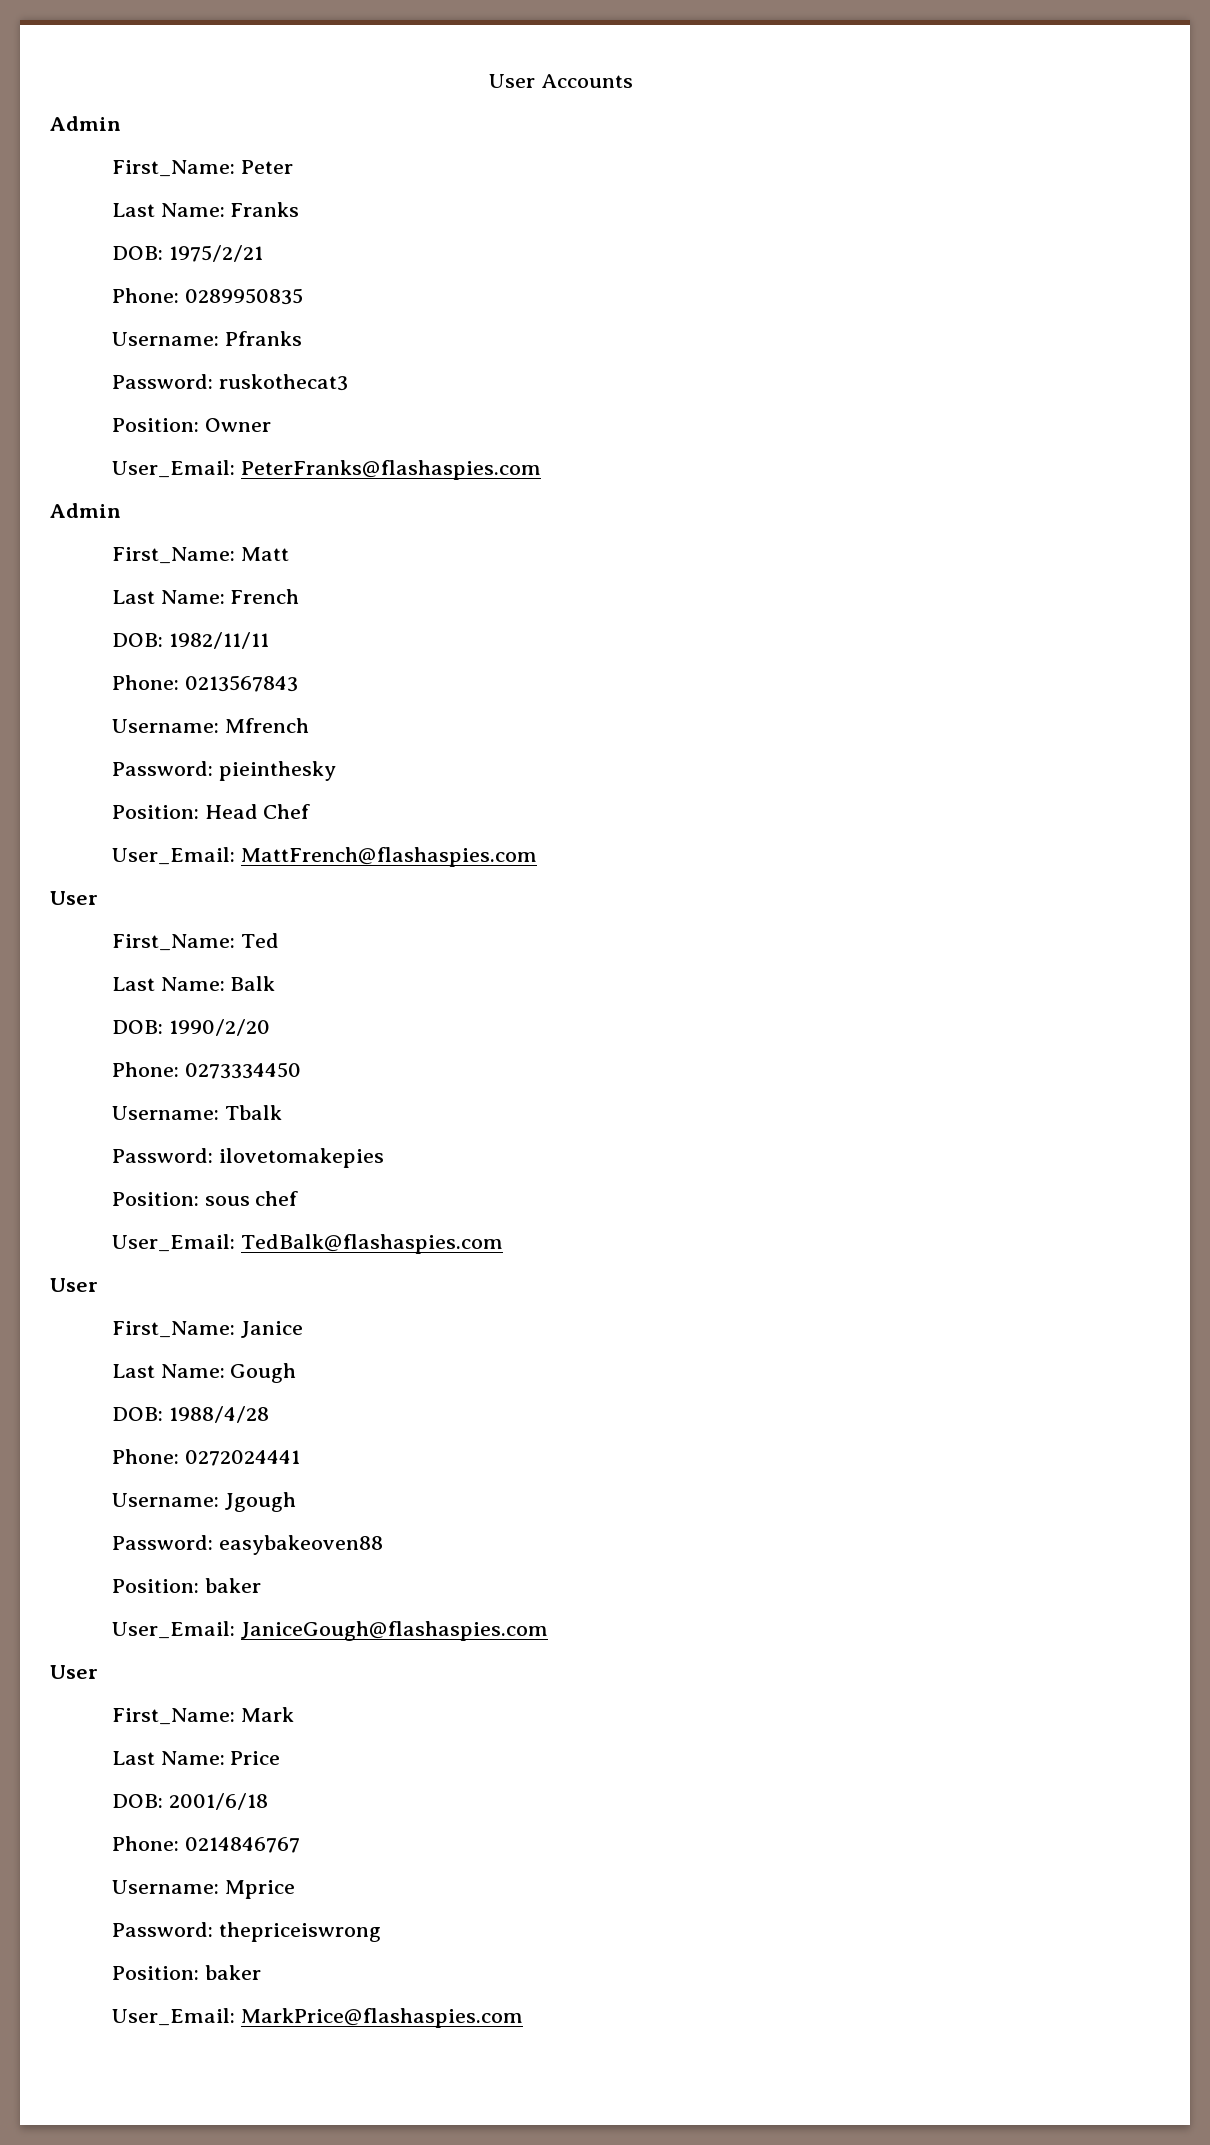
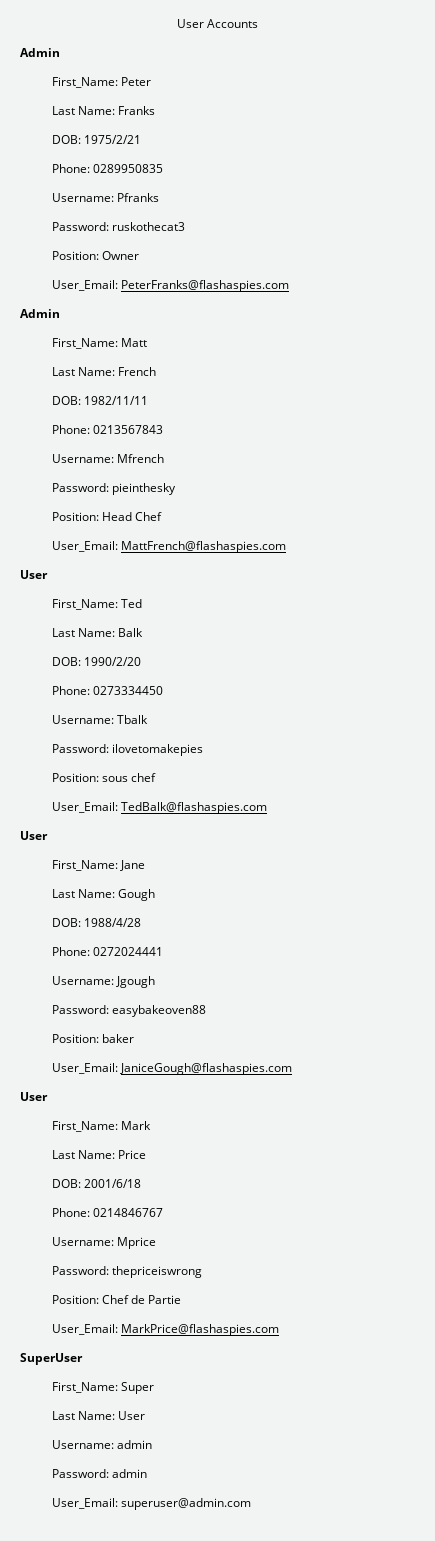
[240,1321,303,1338] Janice -> [119,860,145,871] Jane
[204,1965,261,1980] baker -> [101,1295,181,1304] Chef de Partie
(523, 2018) none -> [20,1353,83,1365] [51,1382,154,1394] [51,1411,145,1420] [51,1440,152,1449] [51,1469,147,1478] [51,1498,251,1510] // SuperUser // First_Name: Super // Last Name: User // Username: admin // Password: admin // User_Email: superuser@admin.com

